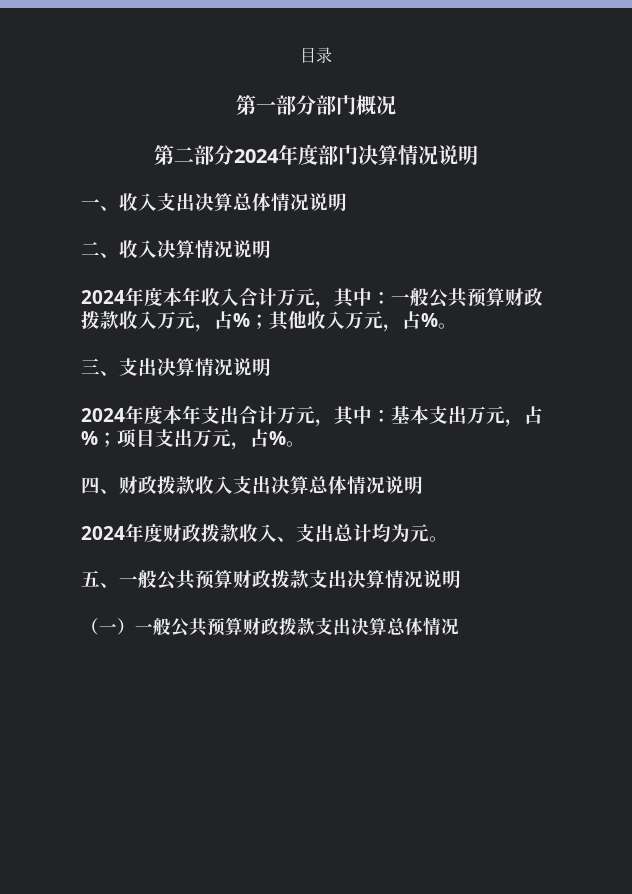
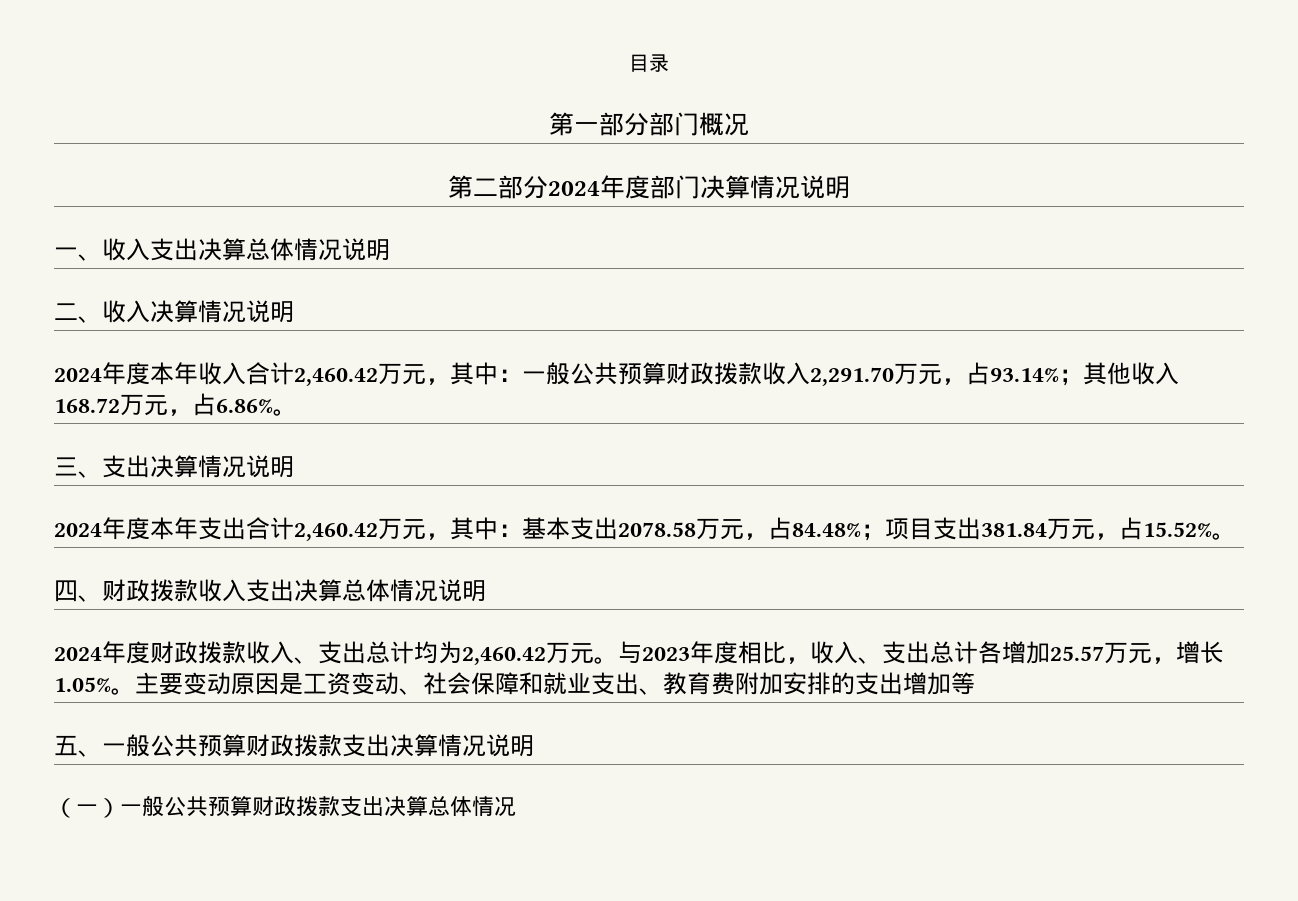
(277, 297) none -> [294,368,378,386] 2,460.42
[157,311,250,332] 万元，占% -> [810,362,1059,386] 2,291.70万元，占93.14%
[345,311,438,332] 万元，占% -> [54,393,273,416] 168.72万元，占6.86%
(277, 415) none -> [294,523,378,541] 2,460.42
[467,406,543,427] [81,431,98,445] 万元，占% -> [618,517,861,540] 2078.58万元，占84.48%
[193,429,286,450] 万元，占% -> [981,517,1212,540] 381.84万元，占15.52%
(410, 533) none -> [462,642,570,665] 2,460.42万
(448, 539) none -> [618,641,1224,664] [54,672,975,695] 与2023年度相比，收入、支出总计各增加25.57万元，增长1.05%。主要变动原因是工资变动、社会保障和就业支出、教育费附加安排的支出增加等

